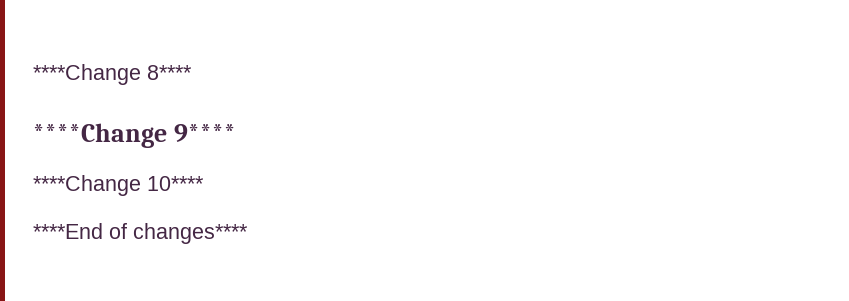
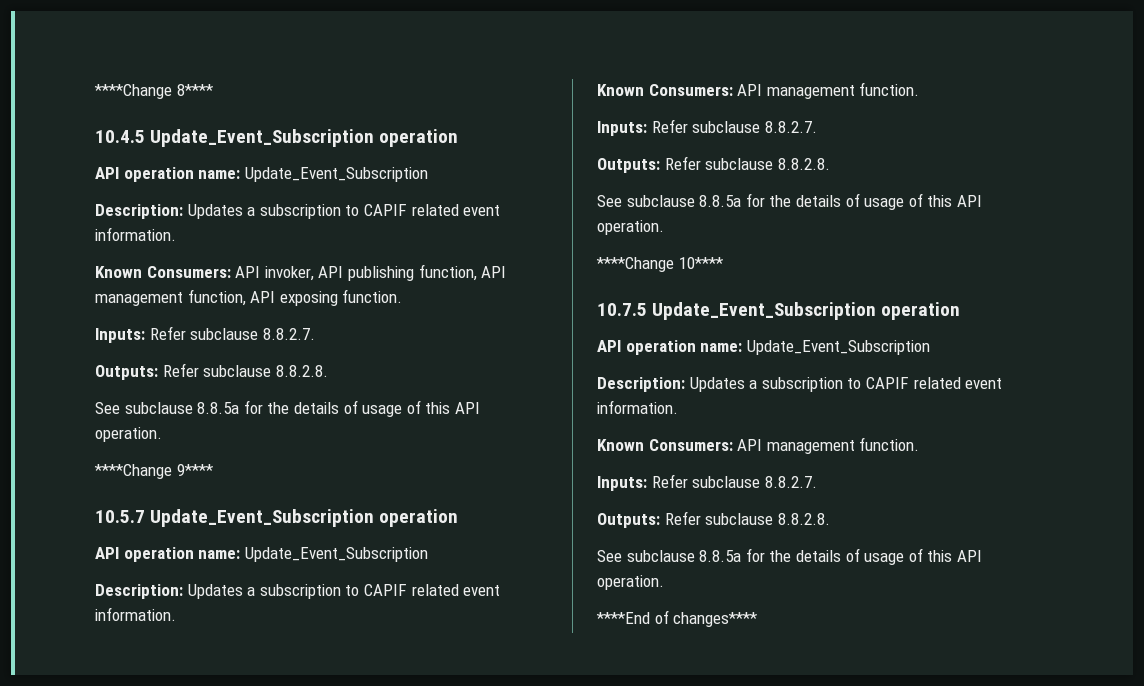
[33,123,236,148] [33,175,204,196] ****Change 9**** // ****Change 10**** -> [95,129,459,147] [95,167,428,182] [95,204,501,219] [95,227,176,241] [95,264,507,281] [95,289,403,306] [95,326,315,343] [95,363,328,380] [95,400,480,417] [95,427,162,442] [94,464,213,479] [95,509,459,527] [95,547,428,562] [95,584,501,599] [95,607,176,621] [597,82,920,99] [597,119,817,136] [597,156,830,173] [597,193,982,210] [597,220,664,235] [596,257,723,272] [597,302,961,320] [597,340,930,355] [597,377,1003,392] [597,400,678,414] [597,437,920,454] [597,474,817,491] [597,511,830,528] [597,548,982,565] [597,575,664,590] 10.4.5 Update_Event_Subscription operation // API operation name: Update_Event_Subscription // Description: Updates a subscription to CAPIF related event information. // Known Consumers: API invoker, API publishing function, API management function, API exposing function. // Inputs: Refer subclause 8.8.2.7. // Outputs: Refer subclause 8.8.2.8. // See subclause 8.8.5a for the details of usage of this API operation. // ****Change 9**** // 10.5.7 Update_Event_Subscription operation // API operation name: Update_Event_Subscription // Description: Updates a subscription to CAPIF related event information. // Known Consumers: API management function. // Inputs: Refer subclause 8.8.2.7. // Outputs: Refer subclause 8.8.2.8. // See subclause 8.8.5a for the details of usage of this API operation. // ****Change 10**** // 10.7.5 Update_Event_Subscription operation // API operation name: Update_Event_Subscription // Description: Updates a subscription to CAPIF related event information. // Known Consumers: API management function. // Inputs: Refer subclause 8.8.2.7. // Outputs: Refer subclause 8.8.2.8. // See subclause 8.8.5a for the details of usage of this API operation.

